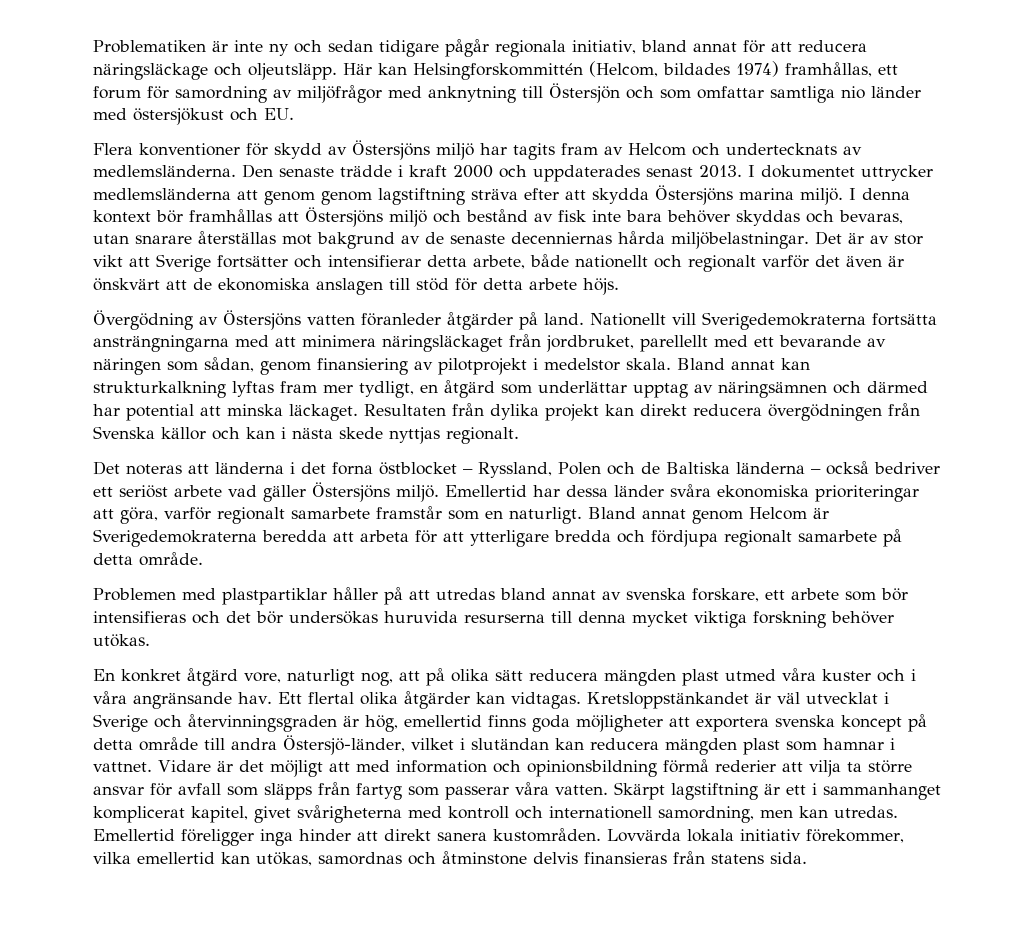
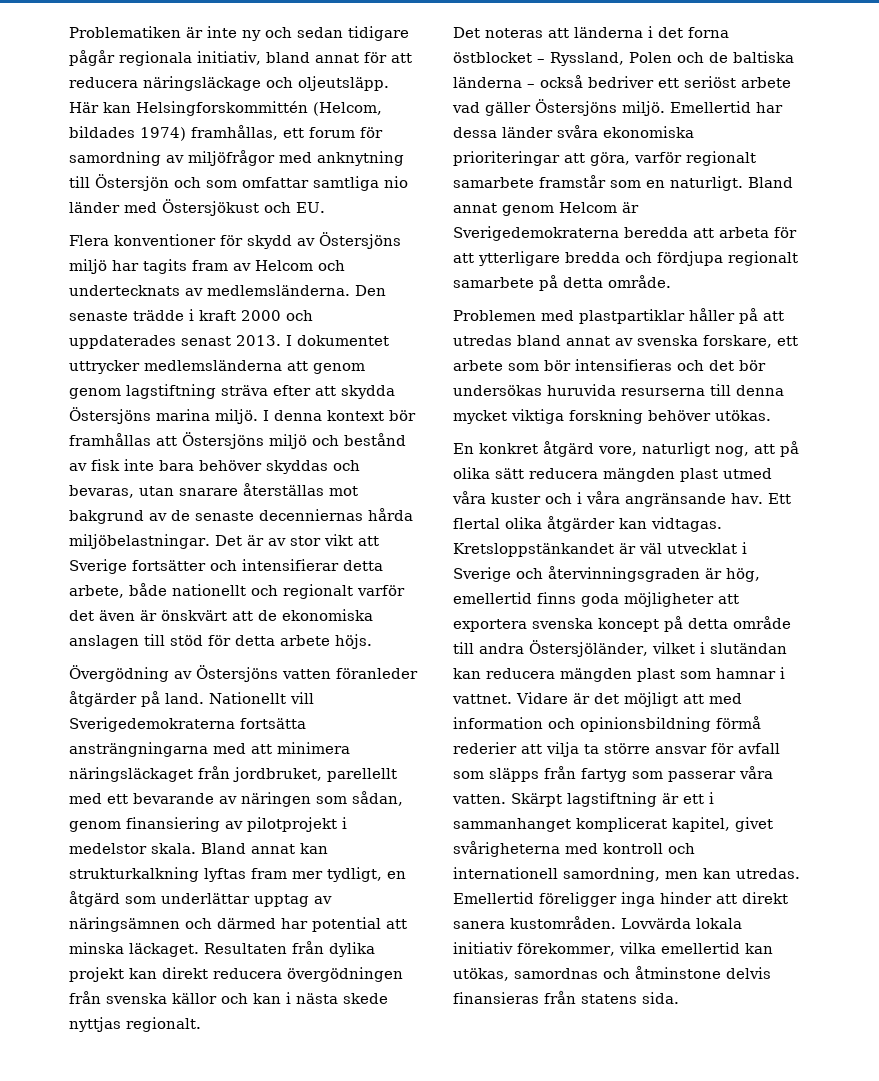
[133,108,224,125] östersjökust -> [162,199,259,216] Östersjökust
[93,426,155,439] Svenska -> [106,993,167,1004] svenska
[666,462,730,474] Baltiska -> [733,51,794,63] baltiska
[283,735,405,755] Östersjö-länder, -> [529,640,648,657] Östersjöländer,

